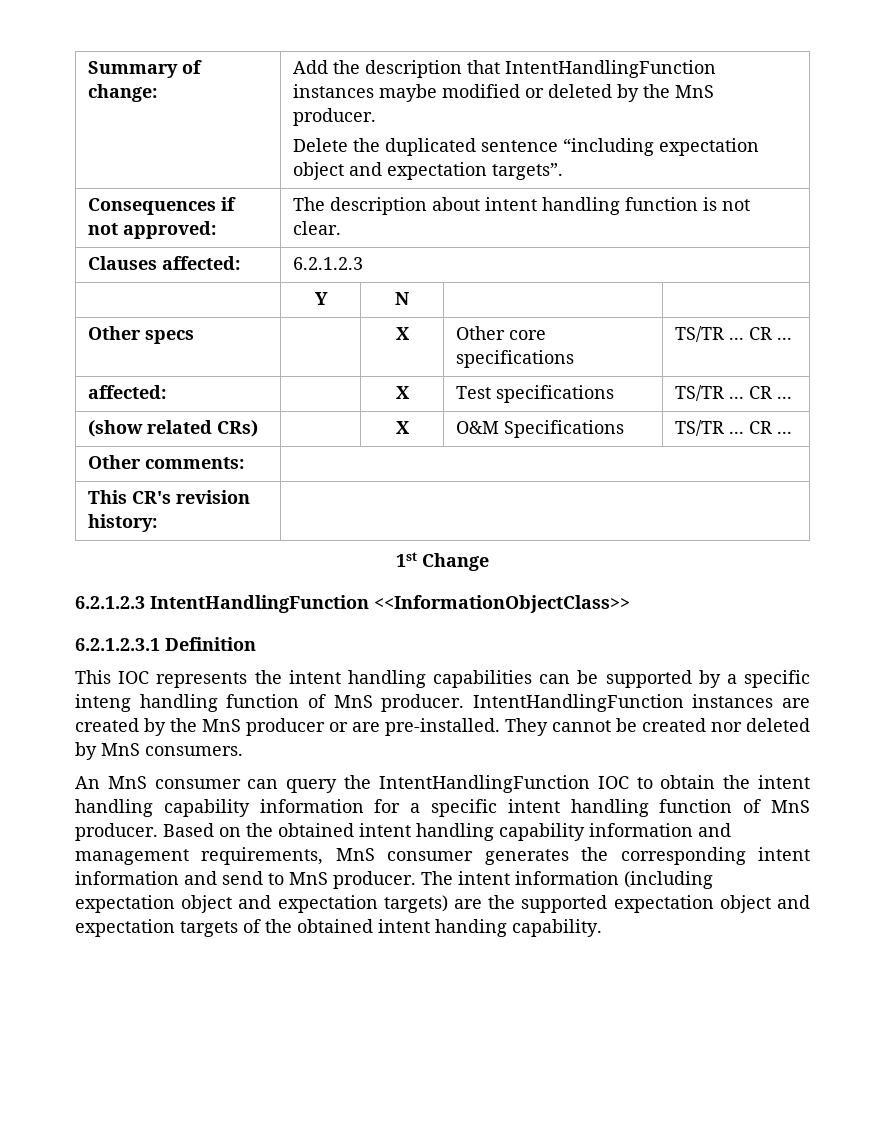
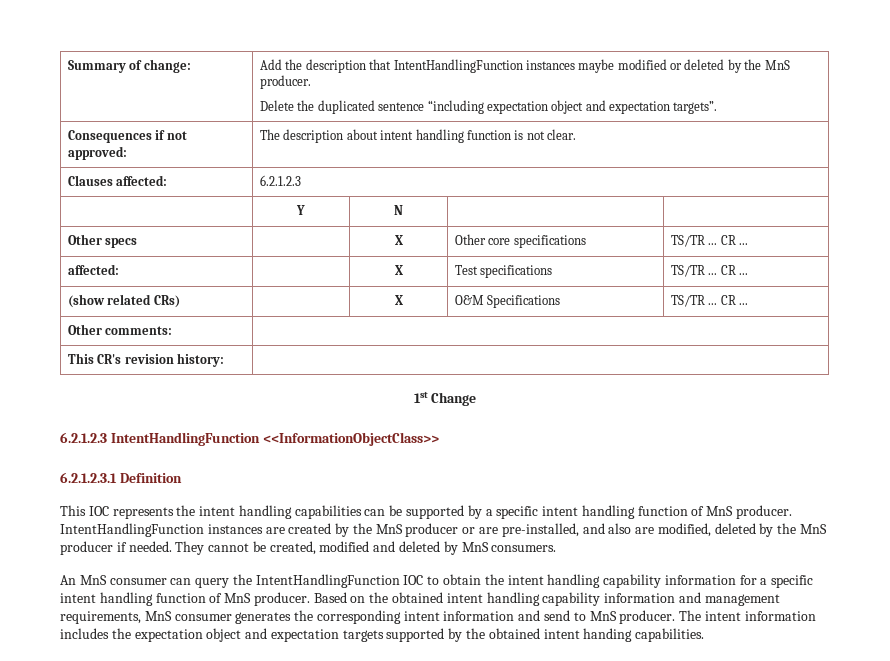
[75,694,131,712] inteng -> [542,506,579,516] intent
[385,718,742,736] pre-installed. They cannot be created nor -> [501,523,828,537] [60,541,396,555] pre-installed, and also are modified, deleted by the MnS producer if needed. They cannot be created, modified and
[624,871,713,889] [75,895,608,913] (including expectation object and expectation targets) are the supported -> [60,628,131,639] includes the
[243,919,261,933] of -> [386,628,463,642] supported by
[512,919,602,937] capability. -> [635,628,705,642] capabilities.

